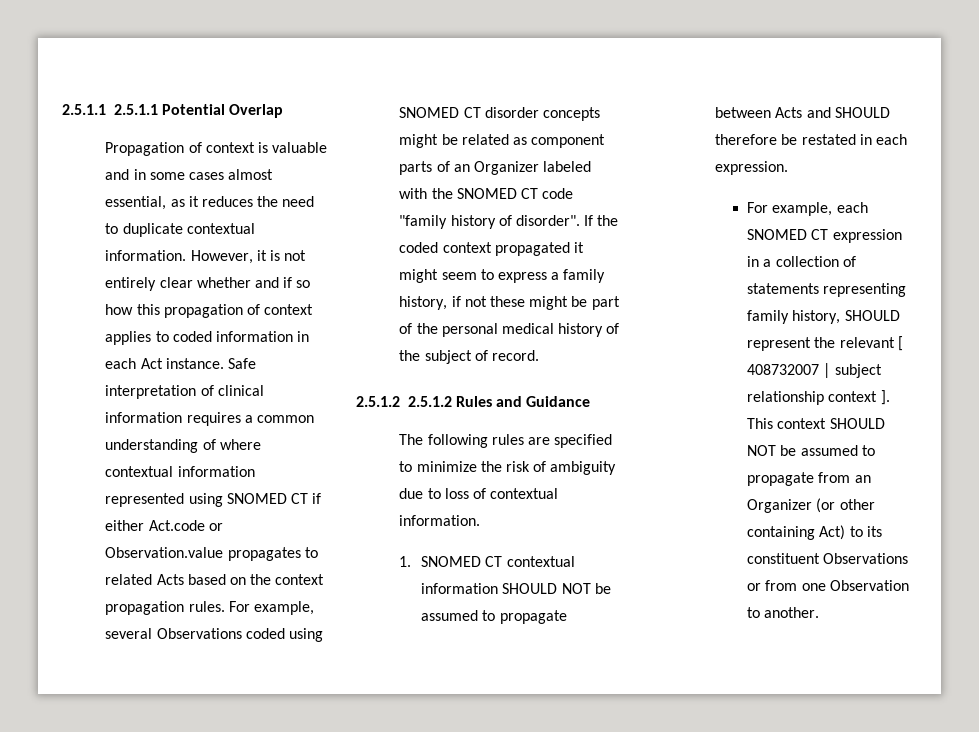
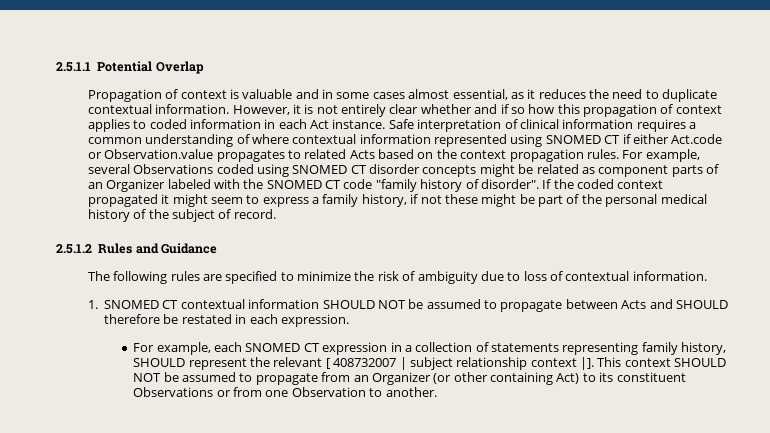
[62,104,158,115] 2.5.1.1 2.5.1.1 -> [56,62,91,72] 2.5.1.1
[407,396,452,407] 2.5.1.2 -> (92, 249) none
[880,390,890,405] ]. -> [580,357,595,370] |].

